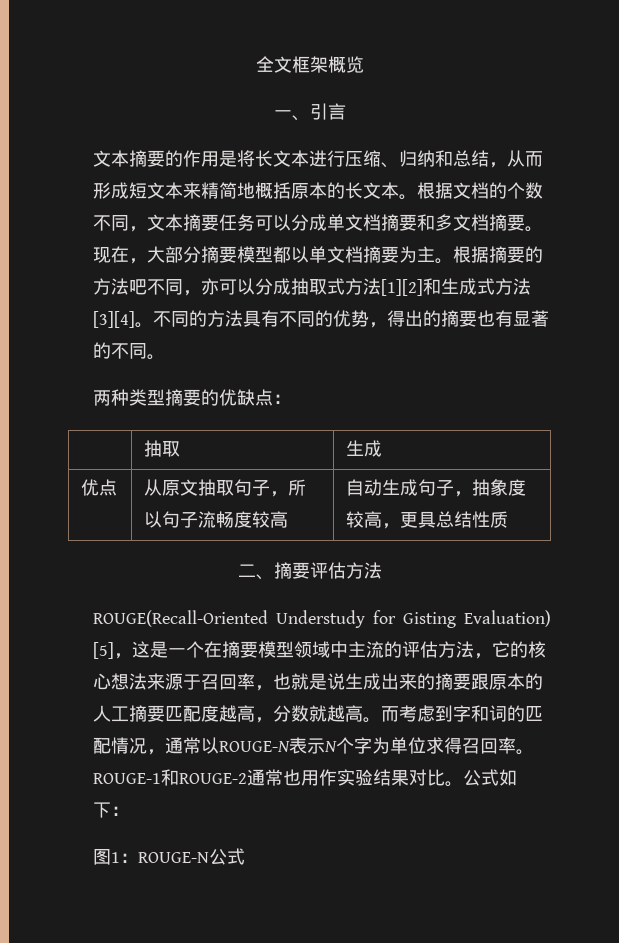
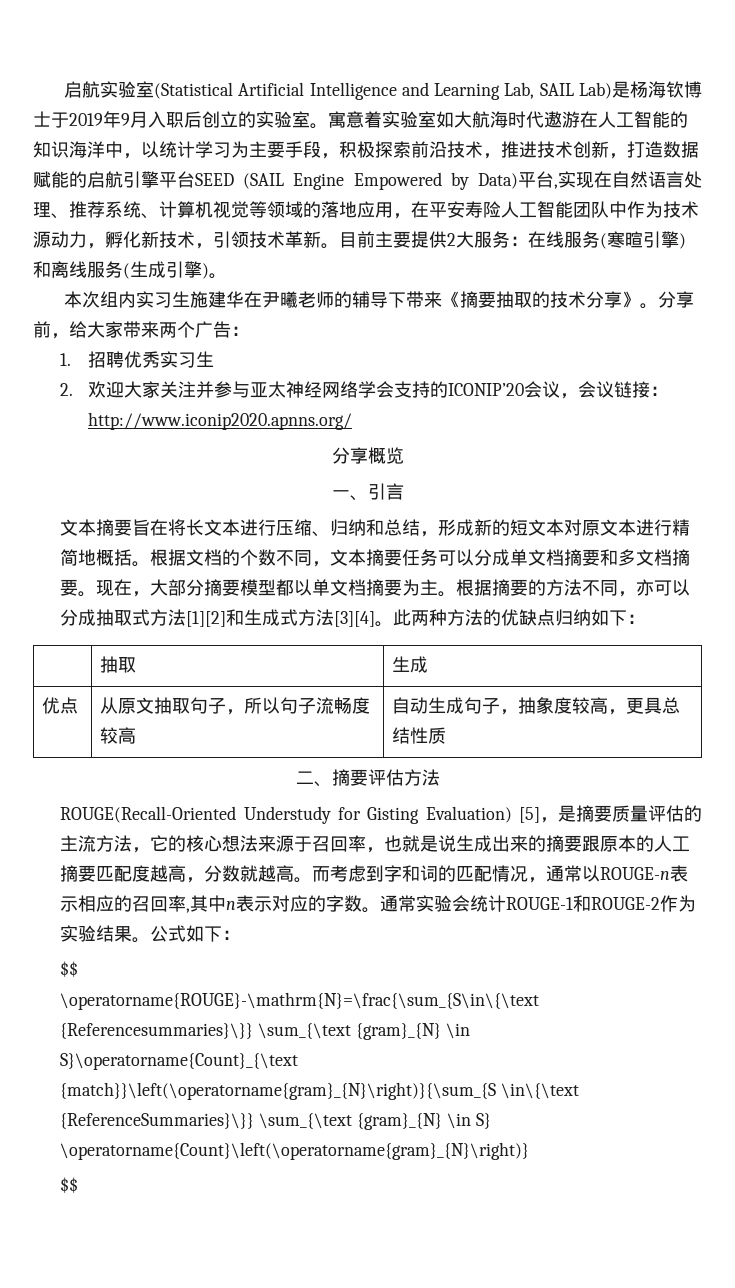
[255,56,328,73] 全文框架 -> [64,81,702,100] [33,111,688,129] [33,141,699,159] [33,171,702,190] [33,201,699,219] [33,231,686,249] [33,261,227,279] [64,291,695,309] [33,321,249,339] [60,351,214,368] [60,381,668,399] [87,412,352,430] [331,447,368,464] 启航实验室(Statistical Artificial Intelligence and Learning Lab, SAIL Lab)是杨海钦博士于2019年9月入职后创立的实验室。寓意着实验室如大航海时代遨游在人工智能的知识海洋中，以统计学习为主要手段，积极探索前沿技术，推进技术创新，打造数据赋能的启航引擎平台SEED (SAIL Engine Empowered by Data)平台,实现在自然语言处理、推荐系统、计算机视觉等领域的落地应用，在平安寿险人工智能团队中作为技术源动力，孵化新技术，引领技术革新。目前主要提供2大服务：在线服务(寒暄引擎)和离线服务(生成引擎)。 // 本次组内实习生施建华在尹曦老师的辅导下带来《摘要抽取的技术分享》。分享前，给大家带来两个广告： // 1.招聘优秀实习生 // 2.欢迎大家关注并参与亚太神经网络学会支持的ICONIP’20会议，会议链接：http://www.iconip2020.apnns.org/ // 分享
[165,150,238,167] 的作用是 -> [132,519,169,536] 旨在
[507,150,544,167] [93,182,400,199] 从而形成短文本来精简地概括原本的长文本 -> [438,519,691,536] [60,549,133,566] 形成新的短文本对原文本进行精简地概括
[129,279,148,295] 吧 -> (583, 587) none
[153,310,550,328] [93,342,166,360] [93,389,274,406] 不同的方法具有不同的优势，得出的摘要也有显著的不同。 // 两种类型摘要的优缺点 -> [393,609,628,626] 此两种方法的优缺点归纳如下
[132,641,439,658] 这是一个在摘要模型领域中主流的评估 -> [558,805,703,822] [60,835,97,852] 是摘要质量评估的主流
[219,737,535,755] [93,769,338,786] ROUGE-N表示N个字为单位求得召回率。ROUGE-1和ROUGE-2通常也用作 -> [600,865,689,882] [60,895,697,913] ROUGE-n表示相应的召回率,其中n表示对应的字数。通常实验会统计ROUGE-1和ROUGE-2作为
[409,769,446,786] 对比 -> (133, 934) none
[93,848,246,865] 图1：ROUGE-N公式 -> [60,961,79,977] [60,992,540,1010] [60,1023,470,1040] [60,1053,299,1070] [60,1082,580,1100] [60,1113,491,1130] [60,1142,530,1160] [60,1177,79,1193] $$ // \operatorname{ROUGE}-\mathrm{N}=\frac{\sum_{S\in\{\text {Referencesummaries}\}} \sum_{\text {gram}_{N} \in S}\operatorname{Count}_{\text {match}}\left(\operatorname{gram}_{N}\right)}{\sum_{S \in\{\text {ReferenceSummaries}\}} \sum_{\text {gram}_{N} \in S} \operatorname{Count}\left(\operatorname{gram}_{N}\right)} // $$

